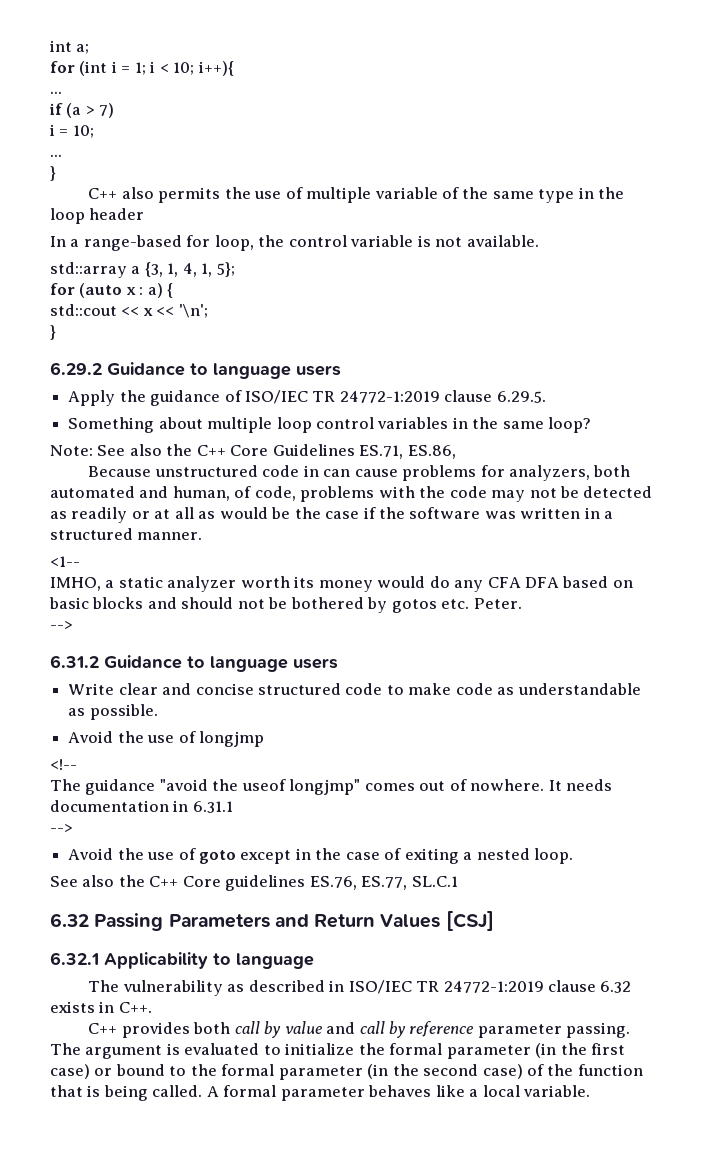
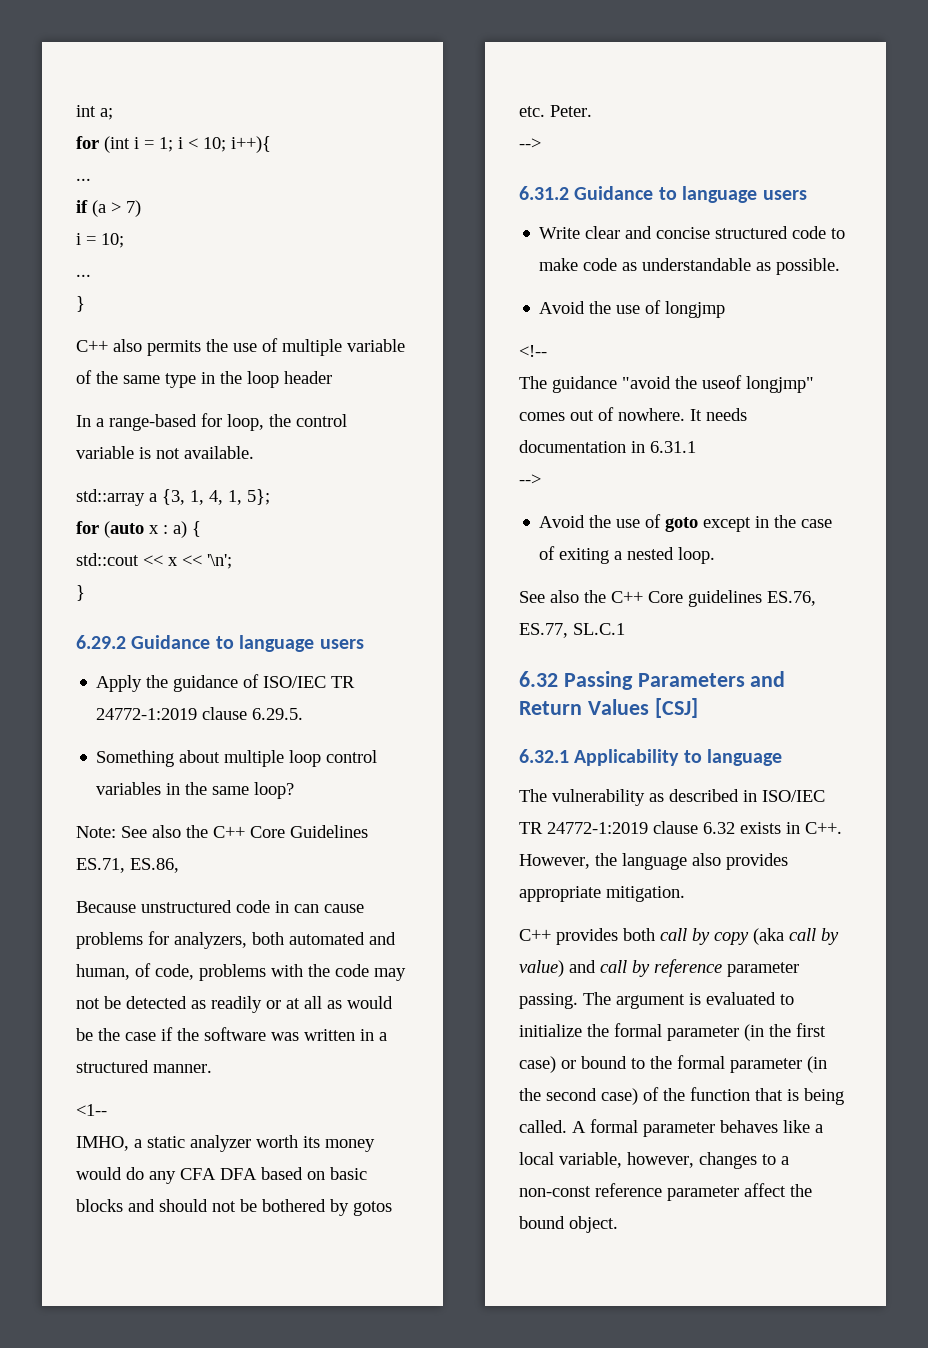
(152, 1007) none -> [519,853,788,870] [519,886,685,902] However, the language also provides appropriate mitigation.
[284,1021,323,1034] value -> [714,928,839,945] [519,960,564,977] copy (aka call by value)
[523,1085,591,1097] variable. -> [559,1152,789,1169] [519,1183,812,1201] [519,1216,618,1233] variable, however, changes to a non-const reference parameter affect the bound object.

